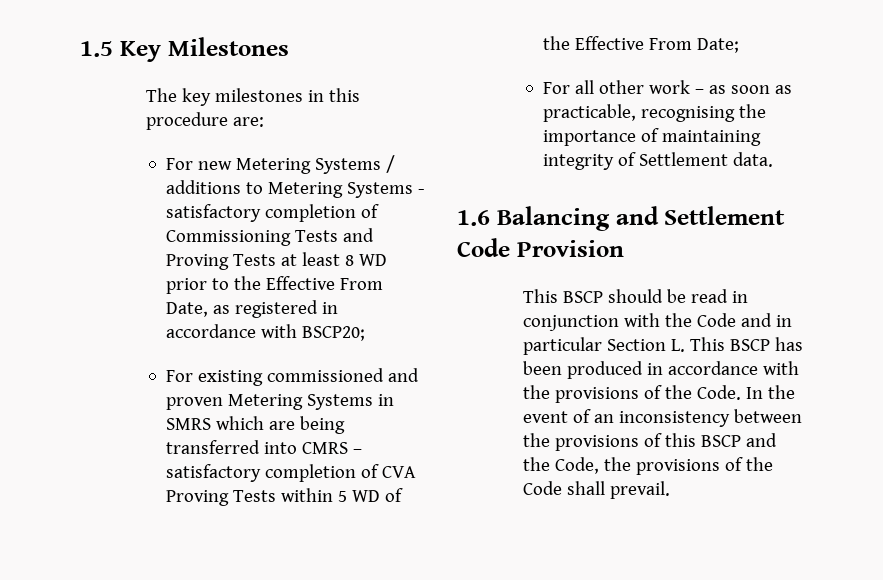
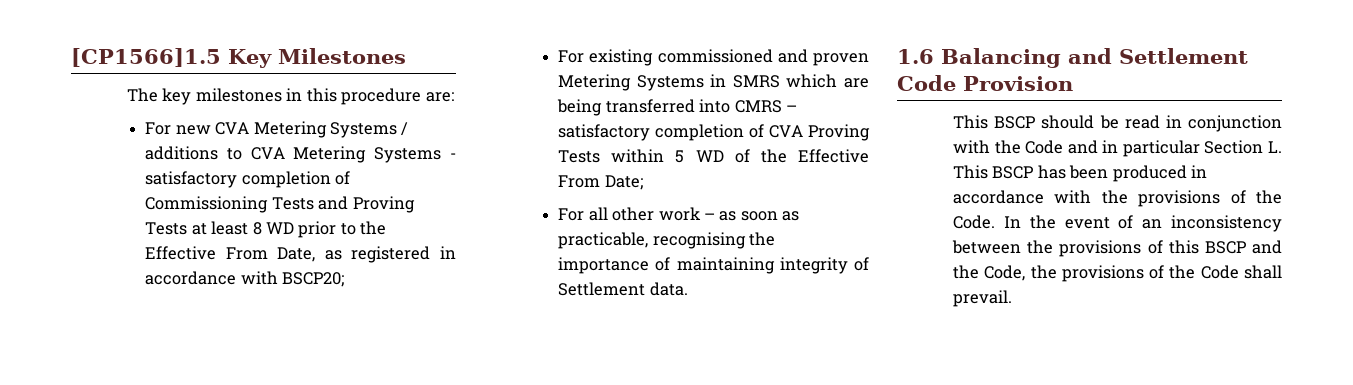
[80,41,113,57] 1.5 -> [71,48,221,67] [CP1566]1.5
(233, 165) none -> [215,122,250,135] CVA
(264, 188) none -> [250,147,285,160] CVA

